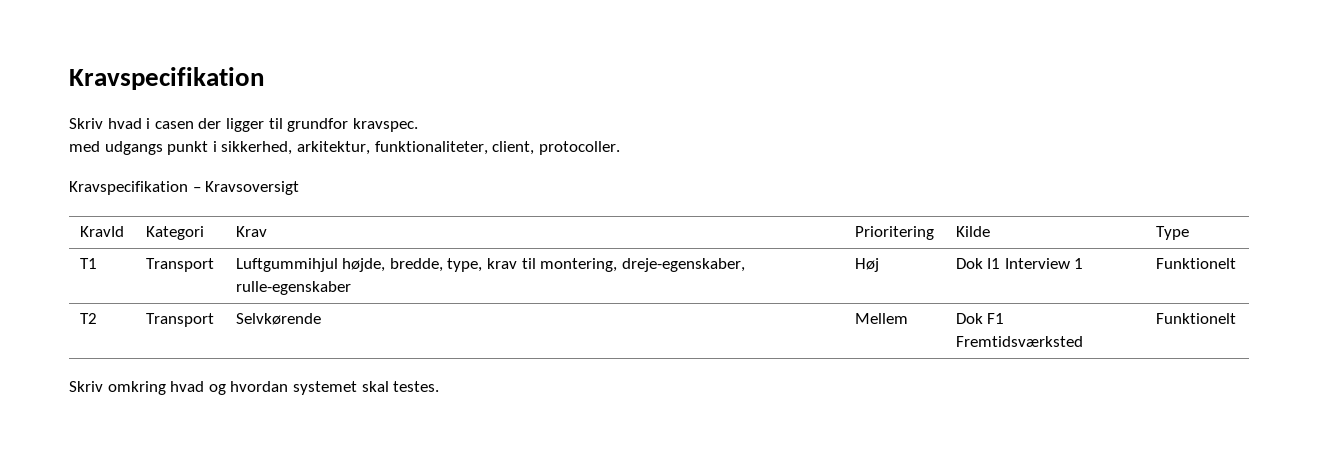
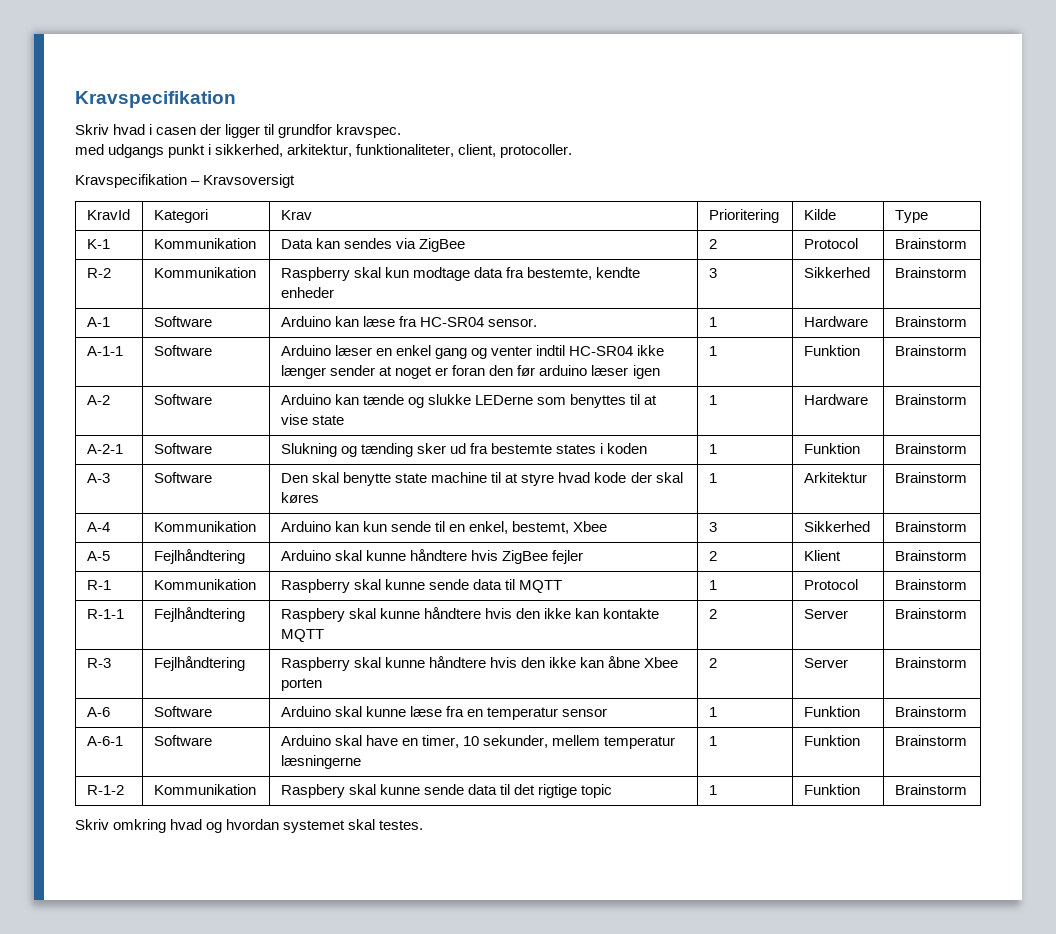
[79,258,97,269] [145,258,214,272] [235,258,745,272] [235,281,351,295] [854,258,879,272] [955,258,1084,269] [1155,258,1236,269] [79,313,97,324] [145,313,214,327] [235,313,321,325] [854,313,908,324] [955,313,1005,324] [955,336,1083,347] [1155,313,1236,324] T1 | Transport | Luftgummihjul højde, bredde, type, krav til montering, dreje-egenskaber, rulle-egenskaber | Høj | Dok I1 Interview 1 | Funktionelt // T2 | Transport | Selvkørende | Mellem | Dok F1 Fremtidsværksted | Funktionelt -> [86,239,110,249] [153,238,256,249] [280,238,466,252] [708,239,717,249] [803,238,858,249] [894,238,967,249] [86,268,111,278] [153,267,256,278] [280,267,641,281] [280,287,334,298] [708,268,717,278] [803,267,870,278] [894,267,967,278] [86,317,110,327] [153,316,212,327] [280,316,538,327] [708,317,717,327] [803,316,868,327] [894,316,967,327] [86,346,123,356] [153,345,212,356] [280,345,665,359] [280,365,660,379] [708,346,717,356] [803,345,860,356] [894,345,967,356] [86,395,110,405] [153,394,212,405] [280,394,658,408] [280,414,345,425] [708,395,717,405] [803,394,868,405] [894,394,967,405] [86,444,123,454] [153,443,212,454] [280,443,648,457] [708,444,717,454] [803,443,860,454] [894,443,967,454] [86,473,110,483] [153,472,212,483] [280,472,683,486] [280,492,319,503] [708,473,717,483] [803,472,867,483] [894,472,967,483] [86,522,110,532] [153,521,256,532] [280,521,608,534] [708,522,717,532] [803,521,870,532] [894,521,967,532] [86,551,110,561] [153,549,245,564] [280,549,584,564] [708,551,717,561] [803,550,841,561] [894,550,967,561] [86,580,111,590] [153,579,256,590] [280,579,563,593] [708,580,717,590] [803,579,858,590] [894,579,967,590] [86,609,124,619] [153,607,245,622] [280,607,660,622] [280,629,324,642] [708,609,717,619] [803,609,848,619] [894,608,967,619] [86,658,111,668] [153,656,245,671] [280,656,679,671] [280,678,322,691] [708,658,717,668] [803,658,848,668] [894,657,967,668] [86,707,110,717] [153,706,212,717] [280,706,608,720] [708,707,717,717] [803,706,860,717] [894,706,967,717] [86,736,123,746] [153,735,212,746] [280,735,676,749] [280,755,361,769] [708,736,717,746] [803,735,860,746] [894,735,967,746] [86,785,124,795] [153,784,256,795] [280,784,613,798] [708,785,717,795] [803,784,860,795] [894,784,967,795] K-1 | Kommunikation | Data kan sendes via ZigBee | 2 | Protocol | Brainstorm // R-2 | Kommunikation | Raspberry skal kun modtage data fra bestemte, kendte enheder | 3 | Sikkerhed | Brainstorm // A-1 | Software | Arduino kan læse fra HC-SR04 sensor. | 1 | Hardware | Brainstorm // A-1-1 | Software | Arduino læser en enkel gang og venter indtil HC-SR04 ikke længer sender at noget er foran den før arduino læser igen | 1 | Funktion | Brainstorm // A-2 | Software | Arduino kan tænde og slukke LEDerne som benyttes til at vise state | 1 | Hardware | Brainstorm // A-2-1 | Software | Slukning og tænding sker ud fra bestemte states i koden | 1 | Funktion | Brainstorm // A-3 | Software | Den skal benytte state machine til at styre hvad kode der skal køres | 1 | Arkitektur | Brainstorm // A-4 | Kommunikation | Arduino kan kun sende til en enkel, bestemt, Xbee | 3 | Sikkerhed | Brainstorm // A-5 | Fejlhåndtering | Arduino skal kunne håndtere hvis ZigBee fejler | 2 | Klient | Brainstorm // R-1 | Kommunikation | Raspberry skal kunne sende data til MQTT | 1 | Protocol | Brainstorm // R-1-1 | Fejlhåndtering | Raspbery skal kunne håndtere hvis den ikke kan kontakte MQTT | 2 | Server | Brainstorm // R-3 | Fejlhåndtering | Raspberry skal kunne håndtere hvis den ikke kan åbne Xbee porten | 2 | Server | Brainstorm // A-6 | Software | Arduino skal kunne læse fra en temperatur sensor | 1 | Funktion | Brainstorm // A-6-1 | Software | Arduino skal have en timer, 10 sekunder, mellem temperatur læsningerne | 1 | Funktion | Brainstorm // R-1-2 | Kommunikation | Raspbery skal kunne sende data til det rigtige topic | 1 | Funktion | Brainstorm

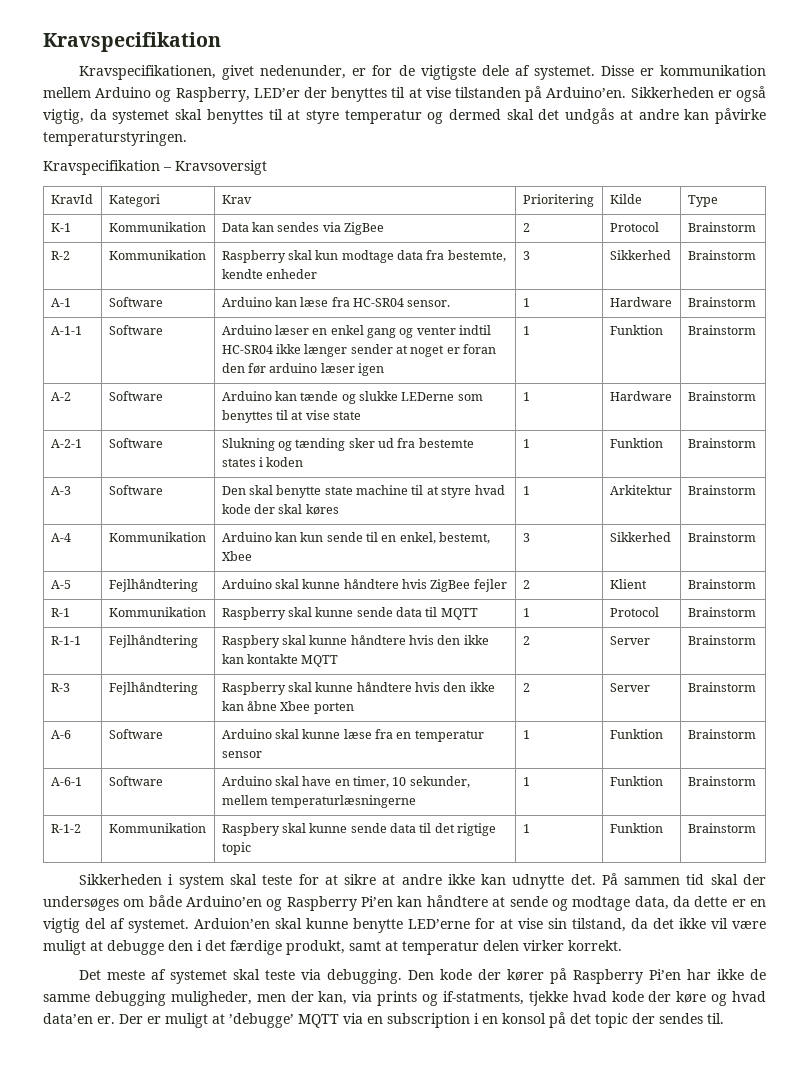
[75,124,402,138] [75,144,573,158] Skriv hvad i casen der ligger til grundfor kravspec. // med udgangs punkt i sikkerhed, arkitektur, funktionaliteter, client, protocoller. -> [79,65,766,80] [43,86,766,102] [43,108,767,124] [43,131,187,146] Kravspecifikationen, givet nedenunder, er for de vigtigste dele af systemet. Disse er kommunikation mellem Arduino og Raspberry, LED’er der benyttes til at vise tilstanden på Arduino’en. Sikkerheden er også vigtig, da systemet skal benyttes til at styre temperatur og dermed skal det undgås at andre kan påvirke temperaturstyringen.
[604,736,676,749] [280,755,361,769] temperatur læsningerne -> [270,795,416,808] temperaturlæsningerne
[75,819,424,833] Skriv omkring hvad og hvordan systemet skal testes. -> [79,873,767,889] [43,895,767,911] [43,918,766,933] [43,940,622,955] [79,968,767,984] [43,991,766,1006] [43,1012,724,1028] Sikkerheden i system skal teste for at sikre at andre ikke kan udnytte det. På sammen tid skal der undersøges om både Arduino’en og Raspberry Pi’en kan håndtere at sende og modtage data, da dette er en vigtig del af systemet. Arduion’en skal kunne benytte LED’erne for at vise sin tilstand, da det ikke vil være muligt at debugge den i det færdige produkt, samt at temperatur delen virker korrekt. // Det meste af systemet skal teste via debugging. Den kode der kører på Raspberry Pi’en har ikke de samme debugging muligheder, men der kan, via prints og if-statments, tjekke hvad kode der køre og hvad data’en er. Der er muligt at ’debugge’ MQTT via en subscription i en konsol på det topic der sendes til.

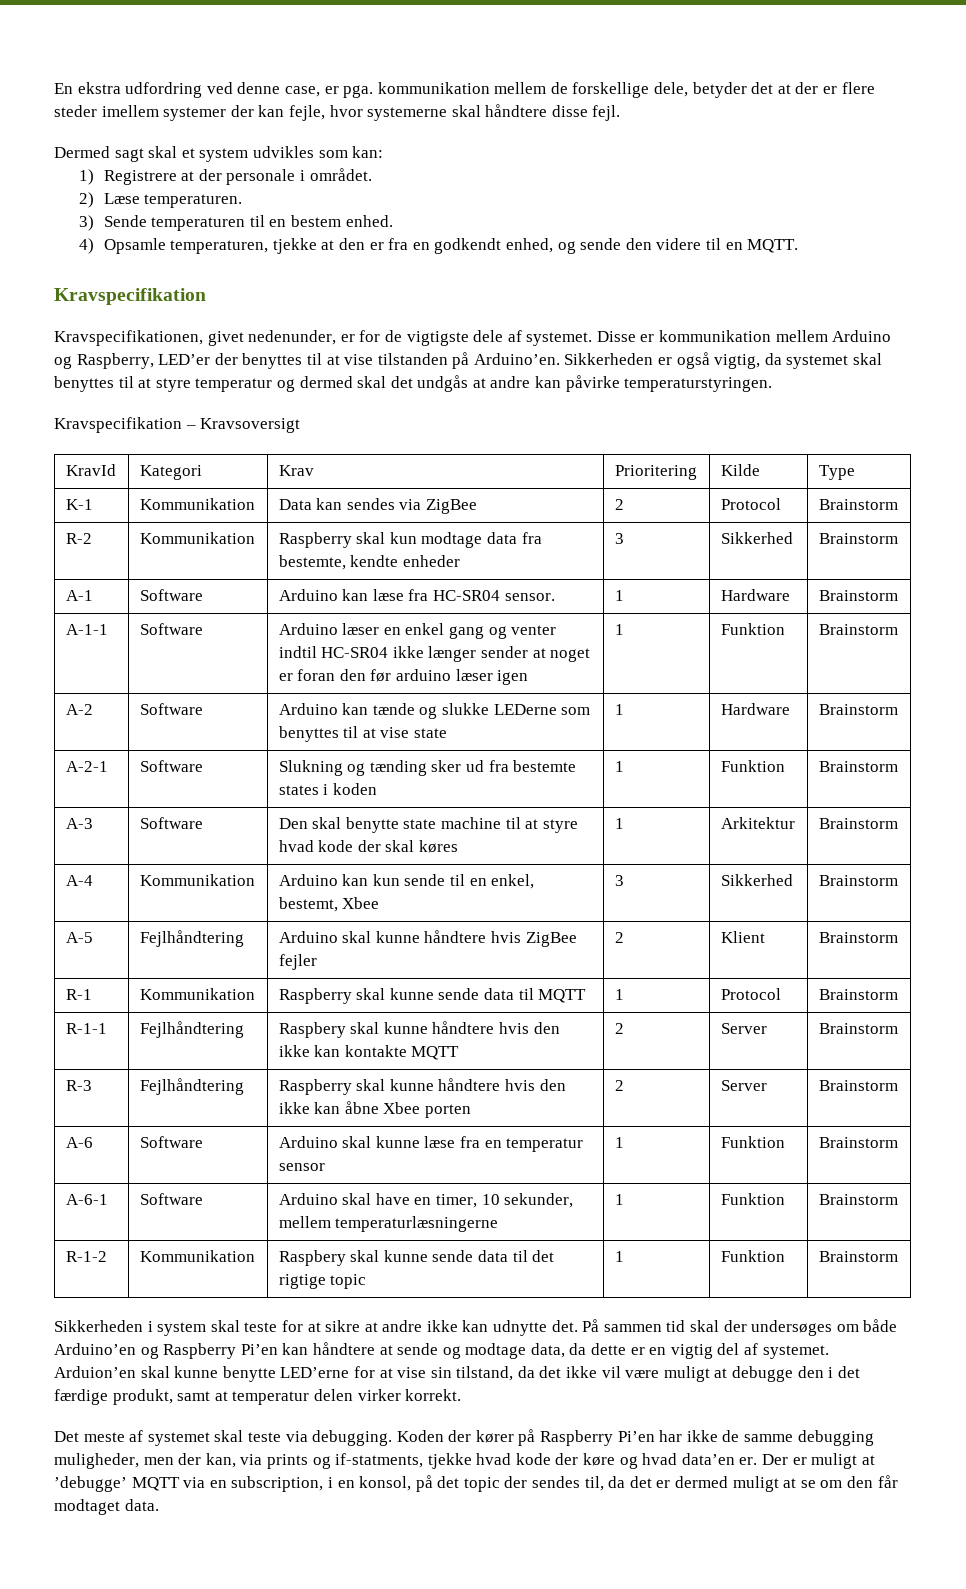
(43, 42) none -> [54,82,875,98] [54,104,621,121] [54,146,384,162] [78,168,372,185] [78,192,243,208] [78,215,393,231] [78,238,799,254] En ekstra udfordring ved denne case, er pga. kommunikation mellem de forskellige dele, betyder det at der er flere steder imellem systemer der kan fejle, hvor systemerne skal håndtere disse fejl. // Dermed sagt skal et system udvikles som kan: // 1) Registrere at der personale i området. // 2) Læse temperaturen. // 3) Sende temperaturen til en bestem enhed. // 4) Opsamle temperaturen, tjekke at den er fra en godkendt enhed, og sende den videre til en MQTT. //
[408,969,473,980] Den kode -> [396,1430,444,1442] Koden
[387,1013,470,1028] subscription -> [231,1476,324,1492] subscription,
[502,1013,546,1024] konsol -> [359,1476,412,1491] konsol,
[707,1013,724,1024] til. -> [584,1475,898,1492] [54,1499,159,1515] til, da det er dermed muligt at se om den får modtaget data.

